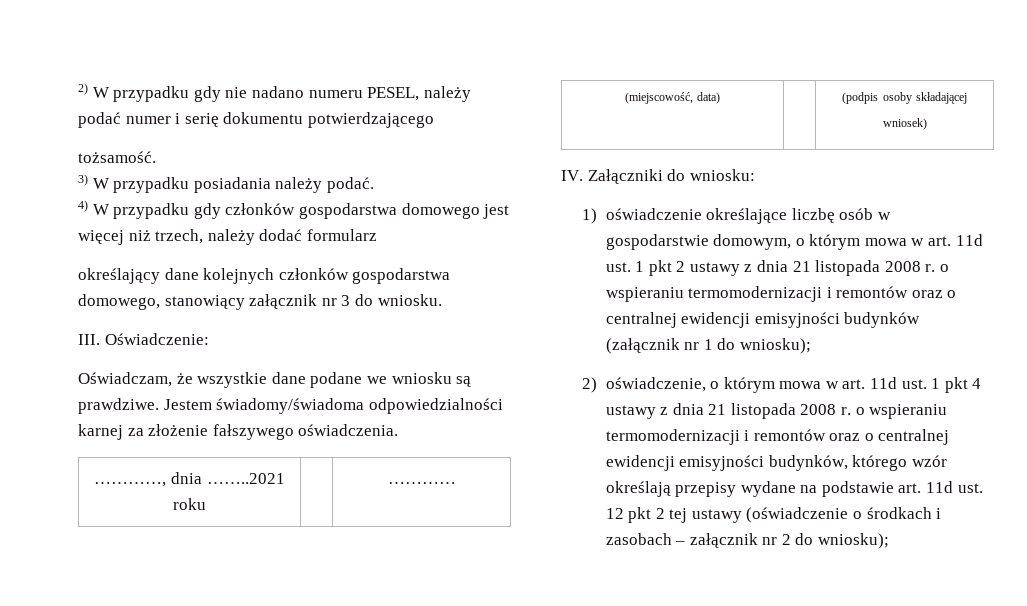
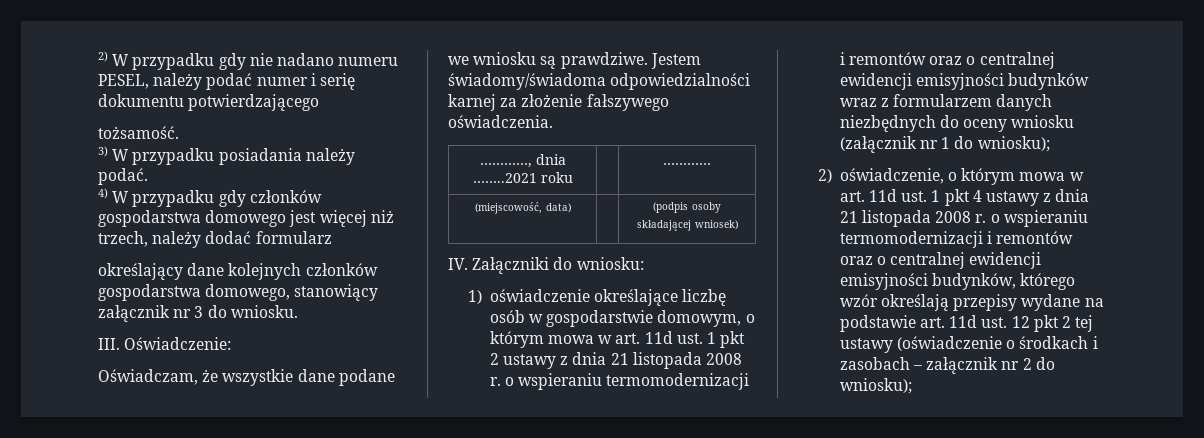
(921, 320) none -> [839,94,1053,111] [839,115,1075,132] wraz z formularzem danych niezbędnych do oceny wniosku

